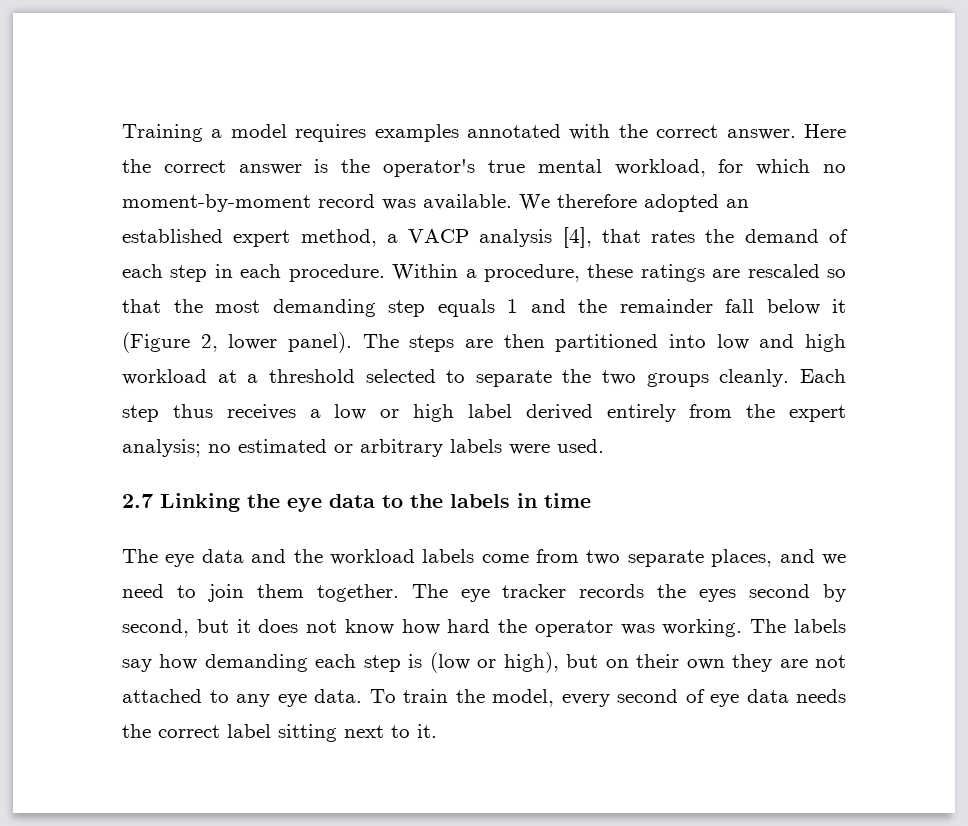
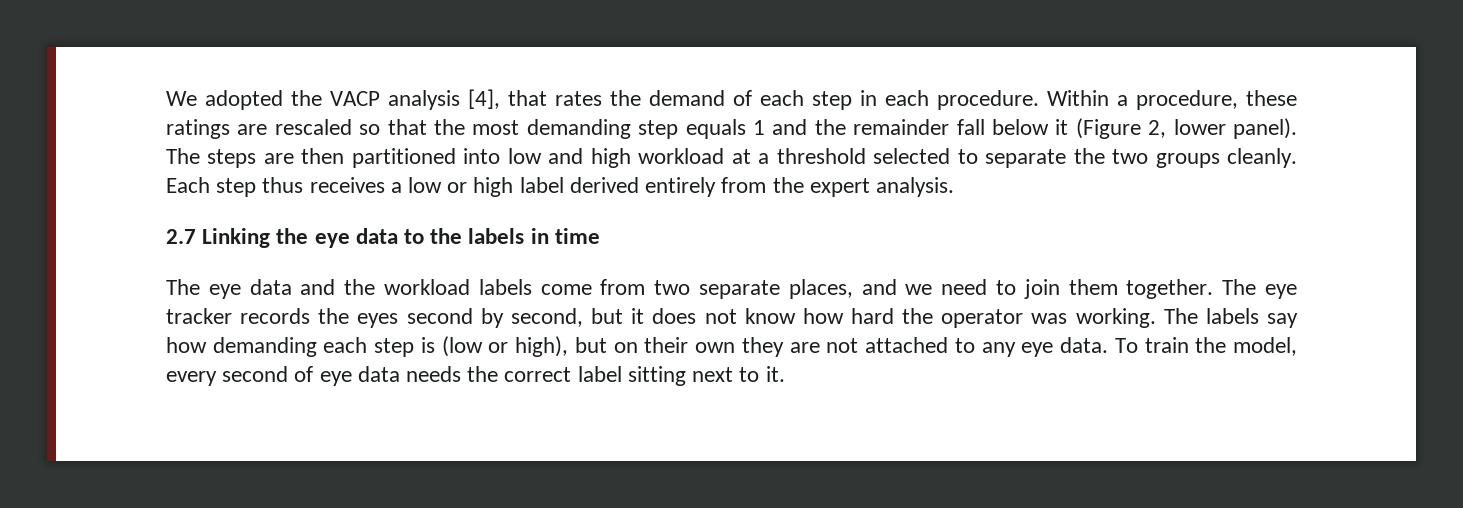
[122,124,846,142] [122,159,847,177] [122,194,749,212] [122,229,398,247] Training a model requires examples annotated with the correct answer. Here the correct answer is the operator's true mental workload, for which no moment-by-moment record was available. We therefore adopted an established expert method, a -> [166,90,322,110] We adopted the
[122,439,604,457] analysis; no estimated or arbitrary labels were used. -> [875,177,954,197] analysis.

